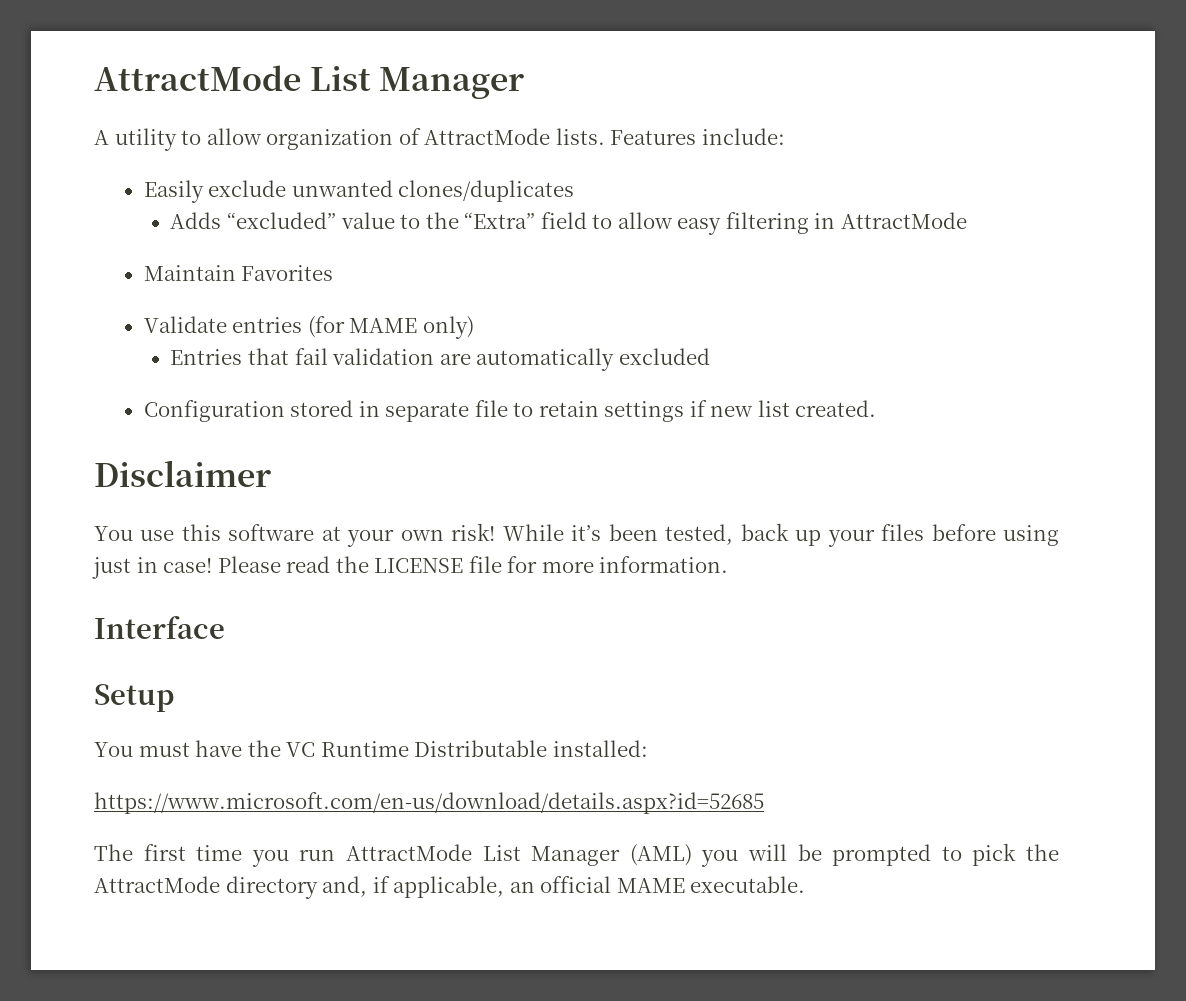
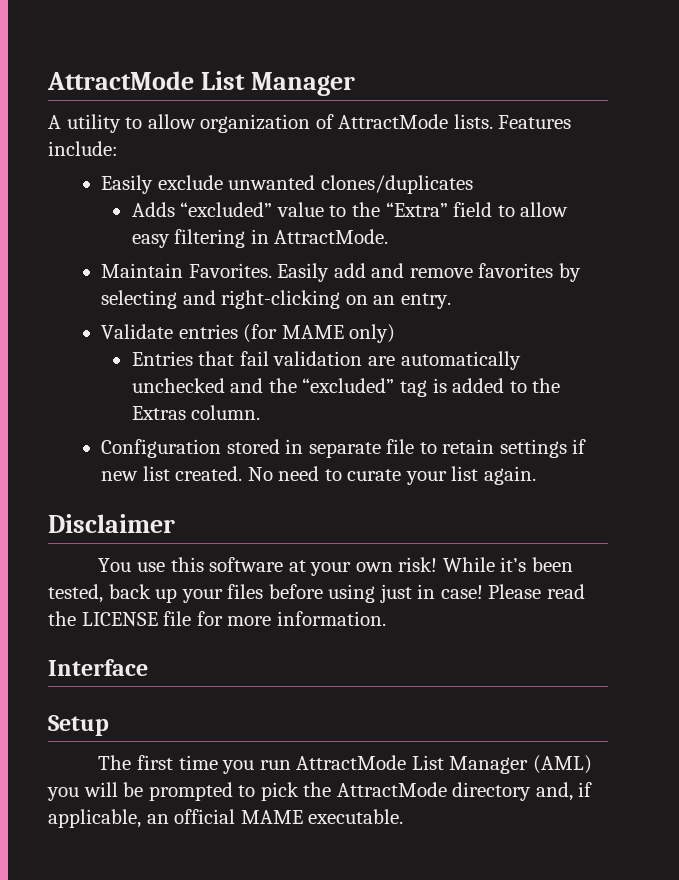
[840,212,967,229] AttractMode -> [274,229,389,244] AttractMode.
[241,265,334,281] Favorites -> [188,263,581,282] [101,290,451,309] Favorites. Easily add and remove favorites by selecting and right-clicking on an entry.
[618,348,710,365] excluded -> [131,378,561,397] [131,405,261,420] unchecked and the “excluded” tag is added to the Extras column.
(877, 408) none -> [247,466,537,485] No need to curate your list again.
[94,740,648,757] [94,792,764,814] // You must have the VC Runtime Distributable installed: // https://www.microsoft.com/en-us/download/details.aspx?id=52685 -> (109, 725) none

